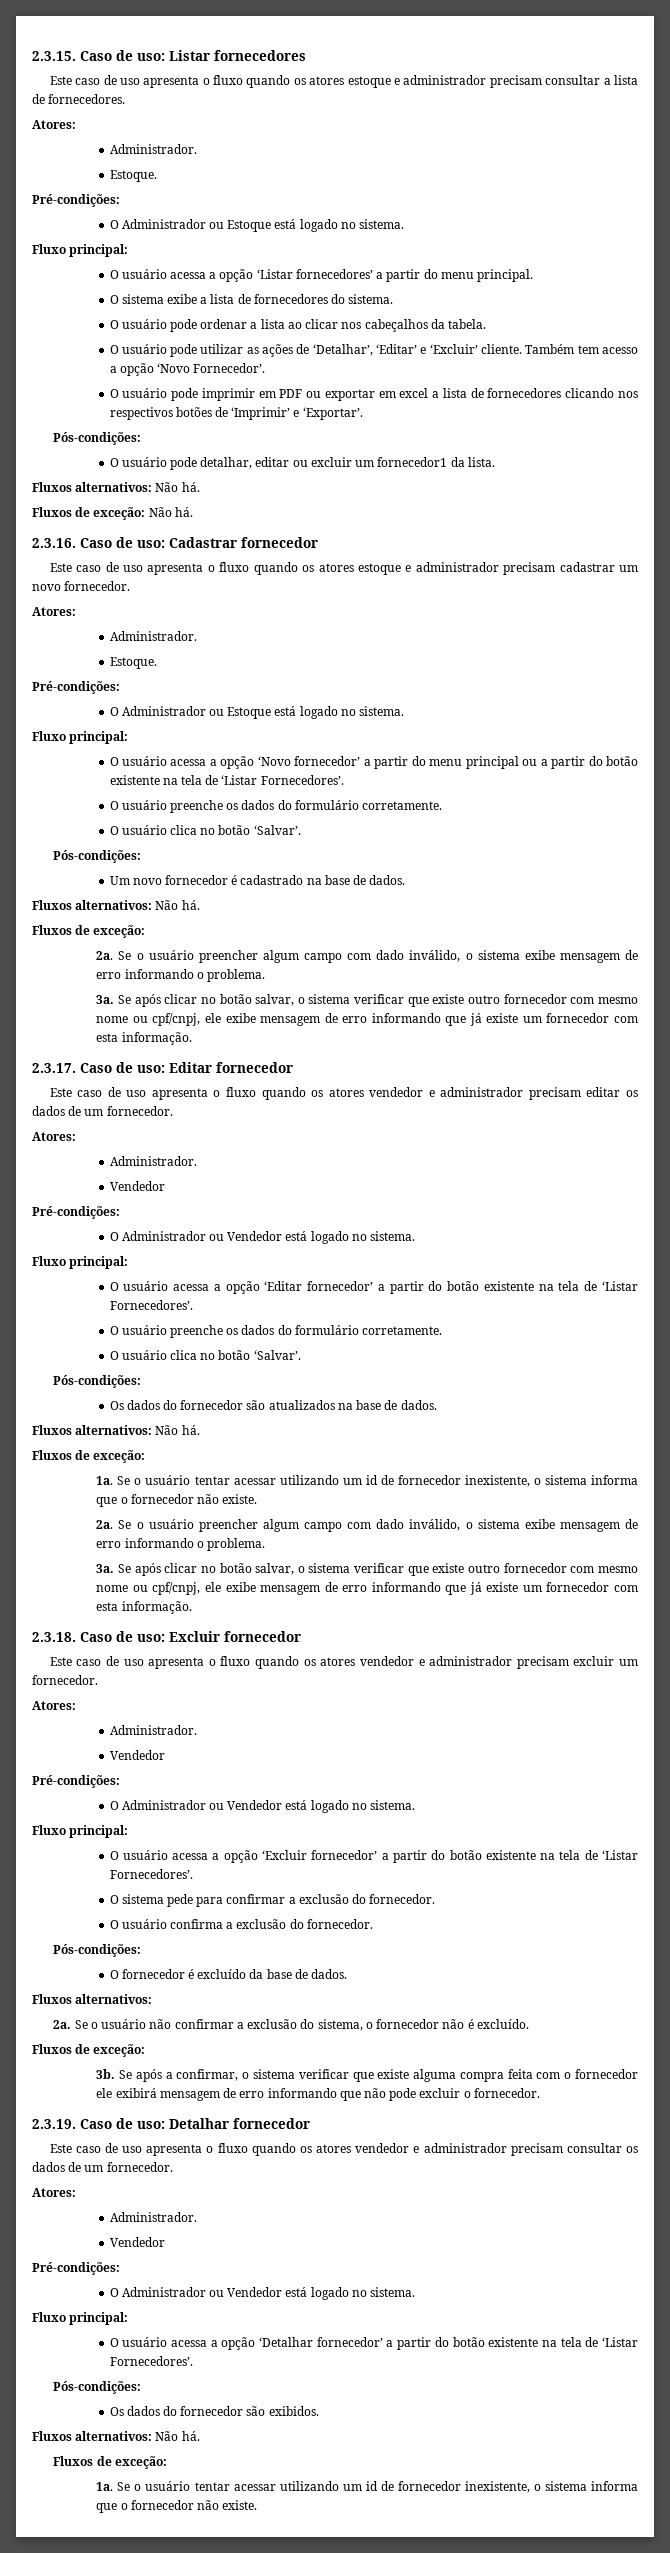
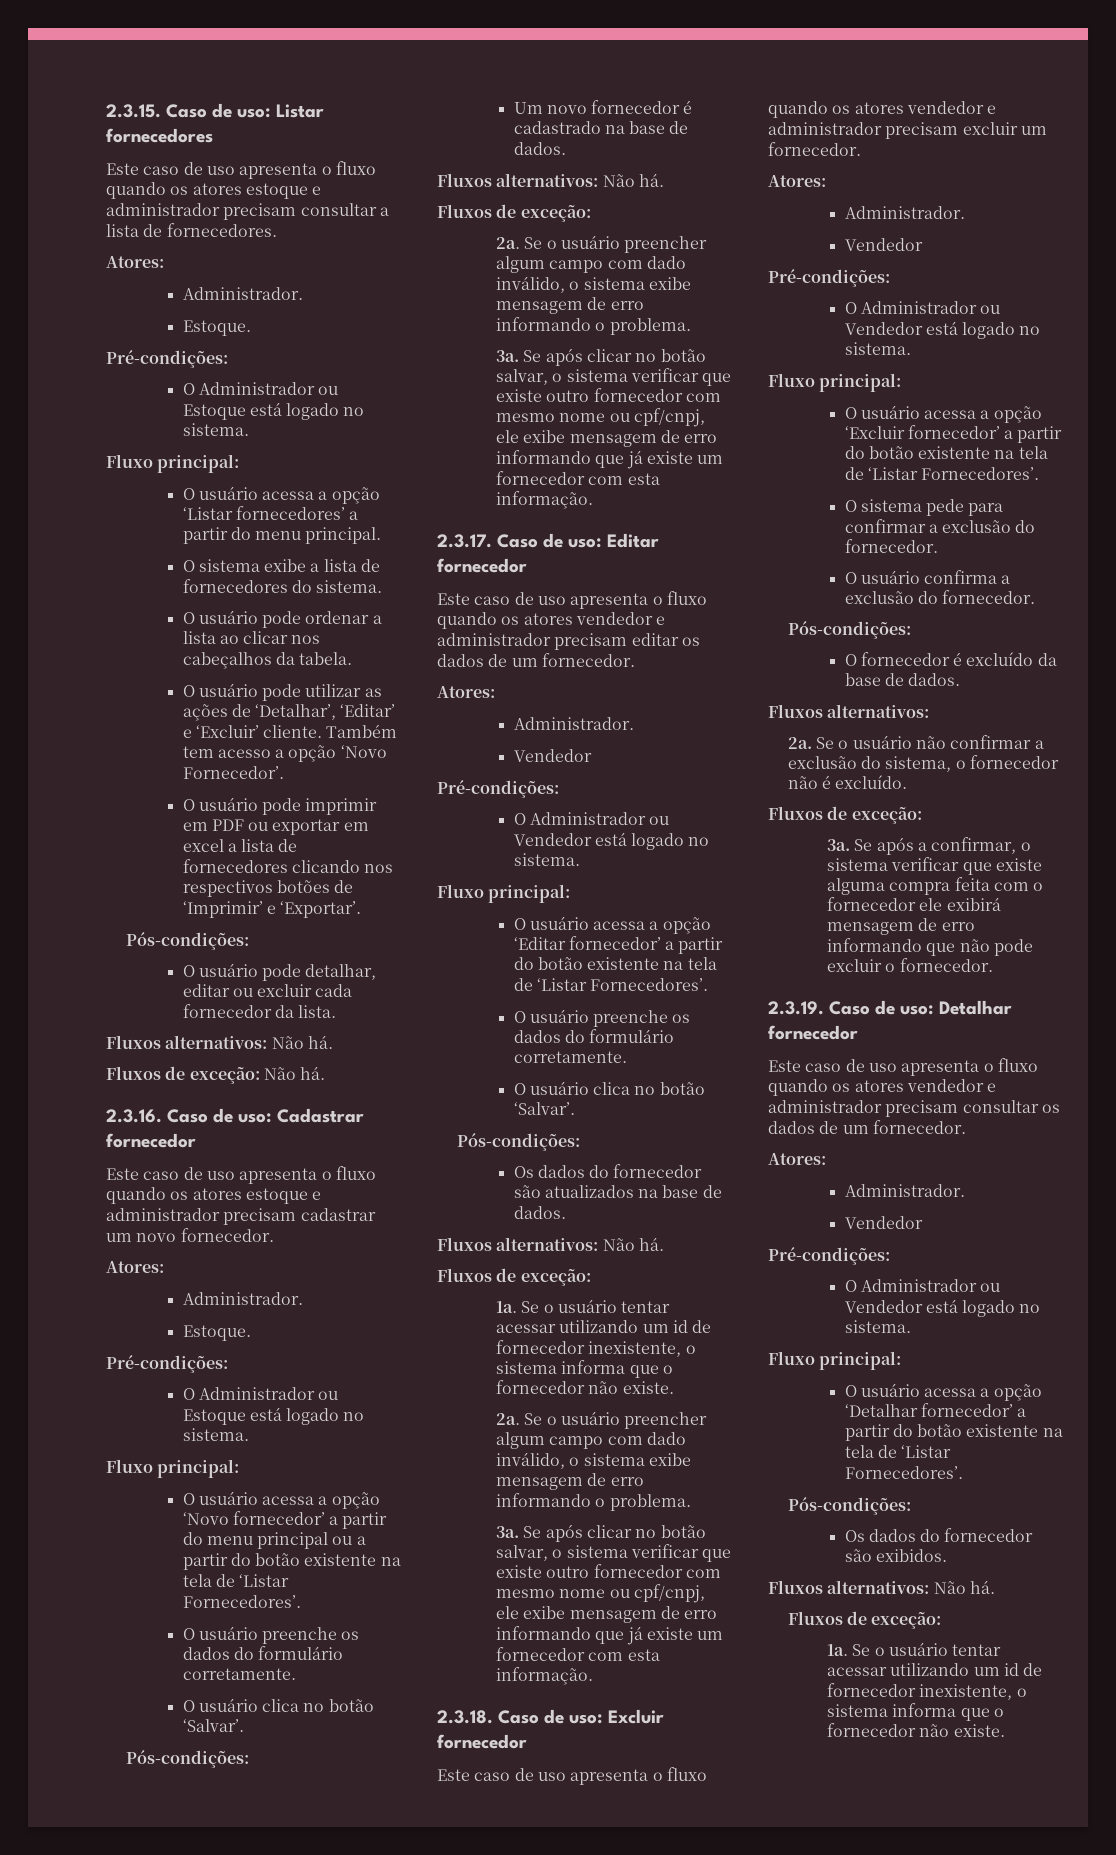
[355,457,448,467] um fornecedor1 -> [315,984,353,997] [182,1004,272,1018] cada fornecedor
[96,2069,116,2079] 3b. -> [826,839,850,851] 3a.

